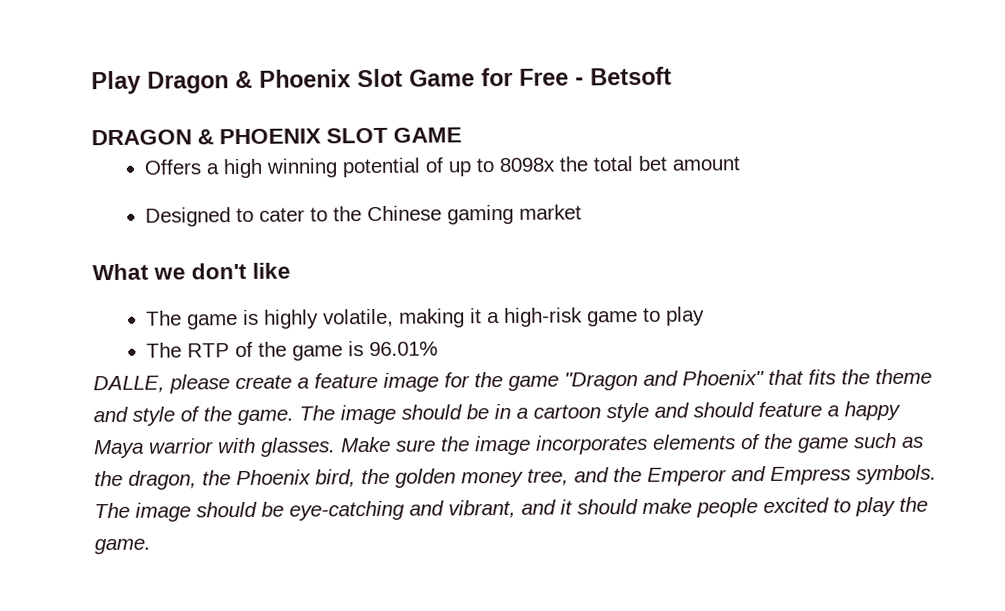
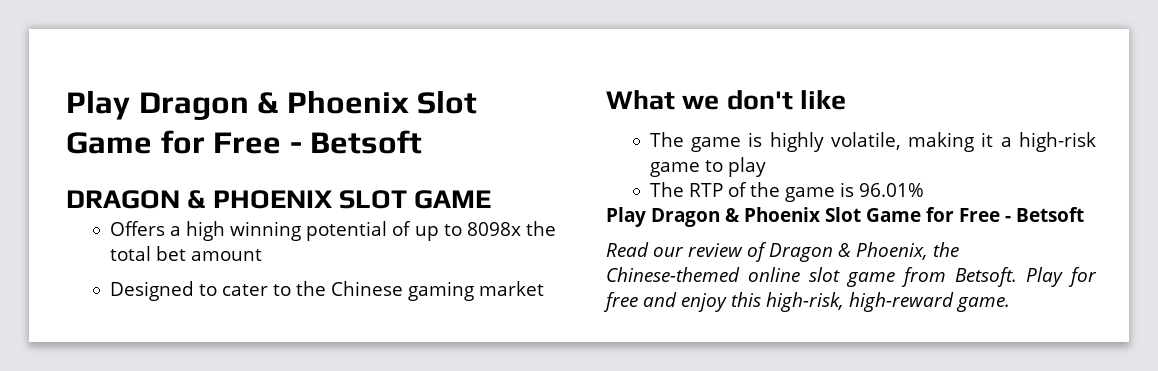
[93,368,932,394] [93,400,901,426] [94,432,924,459] [94,464,937,490] [94,496,928,522] DALLE, please create a feature image for the game "Dragon and Phoenix" that fits the theme and style of the game. The image should be in a cartoon style and should feature a happy Maya warrior with glasses. Make sure the image incorporates elements of the game such as the dragon, the Phoenix bird, the golden money tree, and the Emperor and Empress symbols. The image should be eye-catching and vibrant, and it should make people excited to play the -> [606,207,1084,227] [606,242,959,262] [606,267,1097,287] [603,292,954,312] Play Dragon & Phoenix Slot Game for Free - Betsoft // Read our review of Dragon & Phoenix, the Chinese-themed online slot game from Betsoft. Play for free and enjoy this high-risk, high-reward

